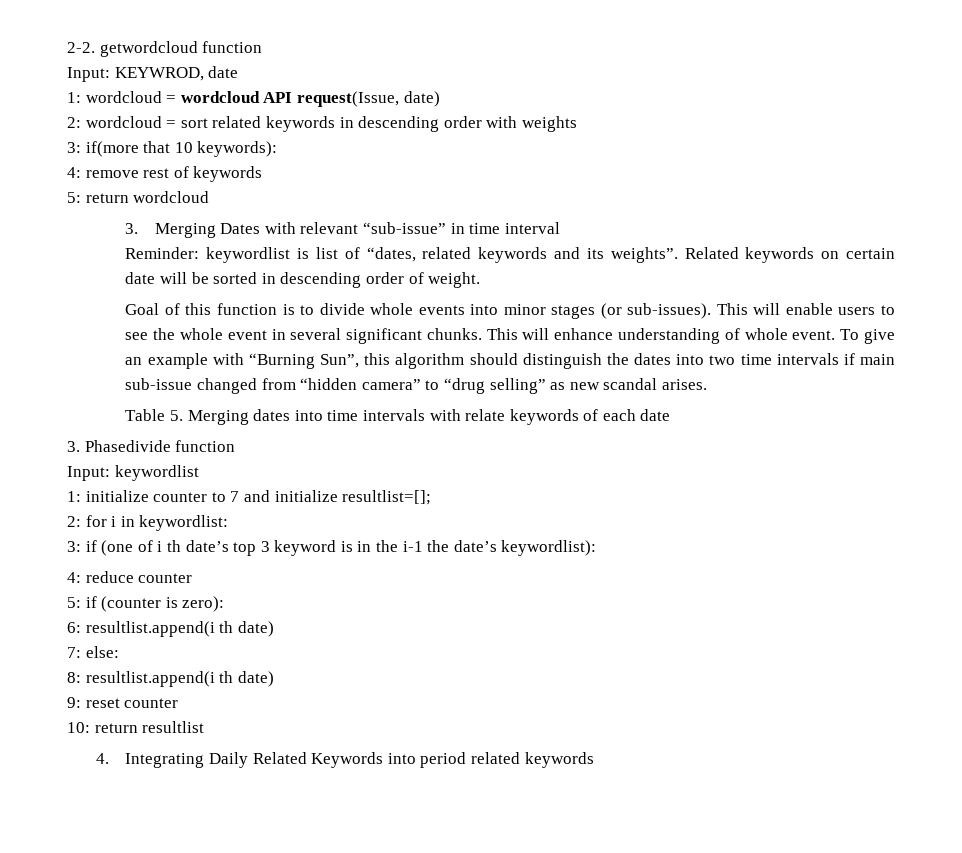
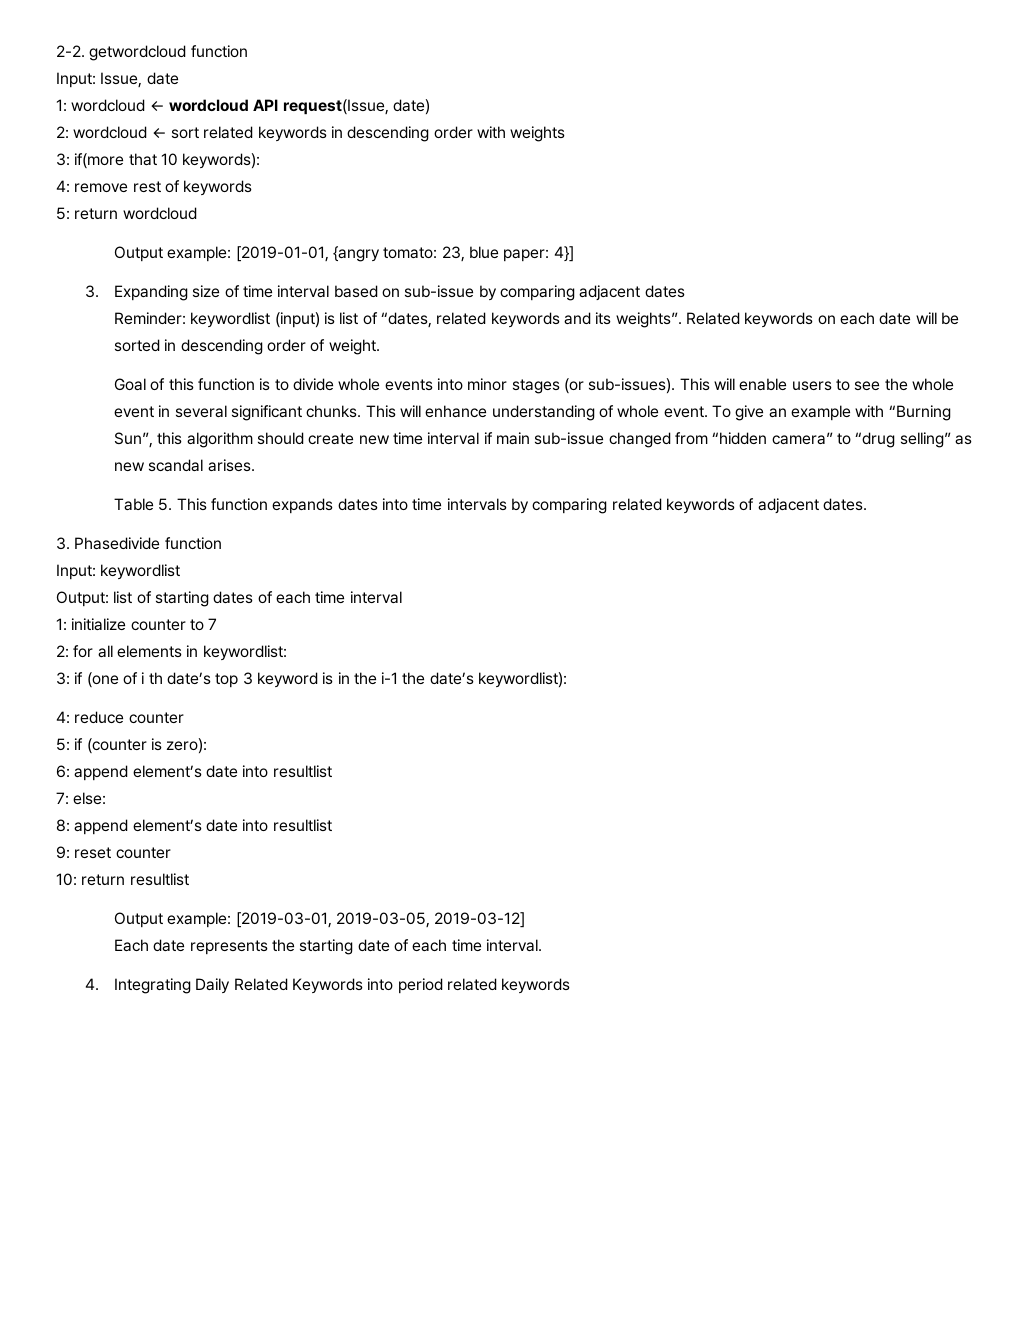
[114,67,204,81] KEYWROD, -> [100,72,143,88] Issue,
[166,95,177,103] = -> [149,101,165,112] ←
[166,120,177,128] = -> [151,128,167,139] ←
[125,222,560,238] 3. Merging Dates with relevant “sub-issue” in time interval -> [114,246,574,262] [85,285,685,301] Output example: [2019-01-01, {angry tomato: 23, blue paper: 4}] // 3. Expanding size of time interval based on sub-issue by comparing adjacent dates
(291, 255) none -> [274,312,320,328] (input)
[846,248,895,259] certain -> [839,312,875,325] each
[522,353,839,369] distinguish the dates into two time intervals -> [308,432,480,445] create new time interval
[187,410,249,425] Merging -> [176,498,334,514] This function expands
[429,409,671,425] with relate keywords of each date -> [511,498,867,514] by comparing related keywords of adjacent dates.
(199, 473) none -> [56,591,402,607] // Output: list of starting dates of each time interval
[243,490,432,505] and initialize resultlist=[]; -> (218, 624) none
[111,516,117,527] i -> [97,645,182,658] all elements
[85,621,274,637] [67,646,119,658] [67,671,274,687] resultlist.append(i th date) // 7: else: // 8: resultlist.append(i th date) -> [74,765,332,781] [56,792,107,805] [56,819,332,835] append element’s date into resultlist // 7: else: // 8: append element’s date into resultlist
(205, 727) none -> [114,912,526,928] [114,939,543,955] // Output example: [2019-03-01, 2019-03-05, 2019-03-12] // Each date represents the starting date of each time interval.

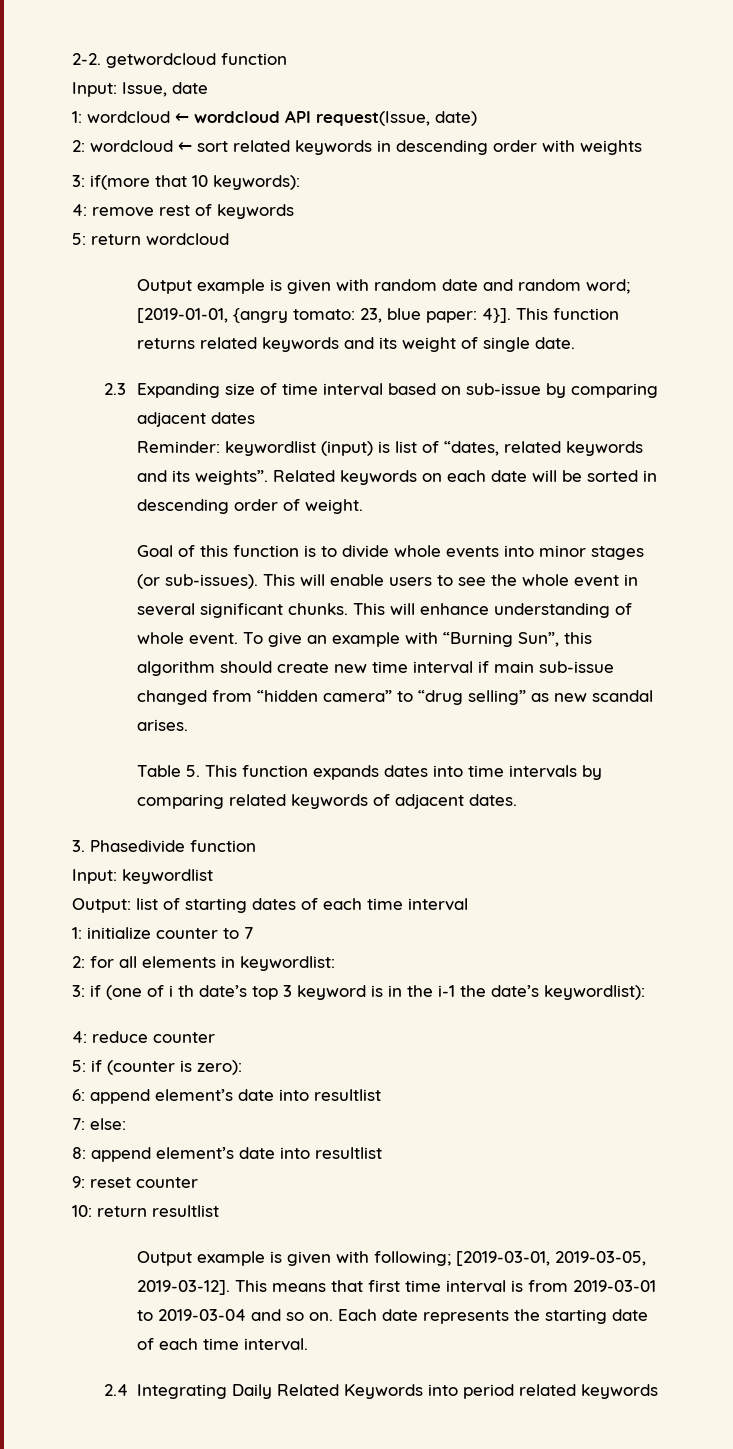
[167,246,232,262] example: -> [196,279,630,294] example is given with random date and random word;
[553,246,574,262] [85,285,100,298] 4}] // 3. -> [481,308,619,323] [136,337,575,352] [104,383,127,395] 4}]. This function returns related keywords and its weight of single date. // 2.3
[167,912,526,928] example: [2019-03-01, 2019-03-05, 2019-03-12] // -> [196,1251,646,1266] [136,1280,656,1295] [136,1309,333,1321] example is given with following; [2019-03-01, 2019-03-05, 2019-03-12]. This means that first time interval is from 2019-03-01 to 2019-03-04 and so on.
[85,978,100,991] 4. -> [104,1384,129,1396] 2.4

